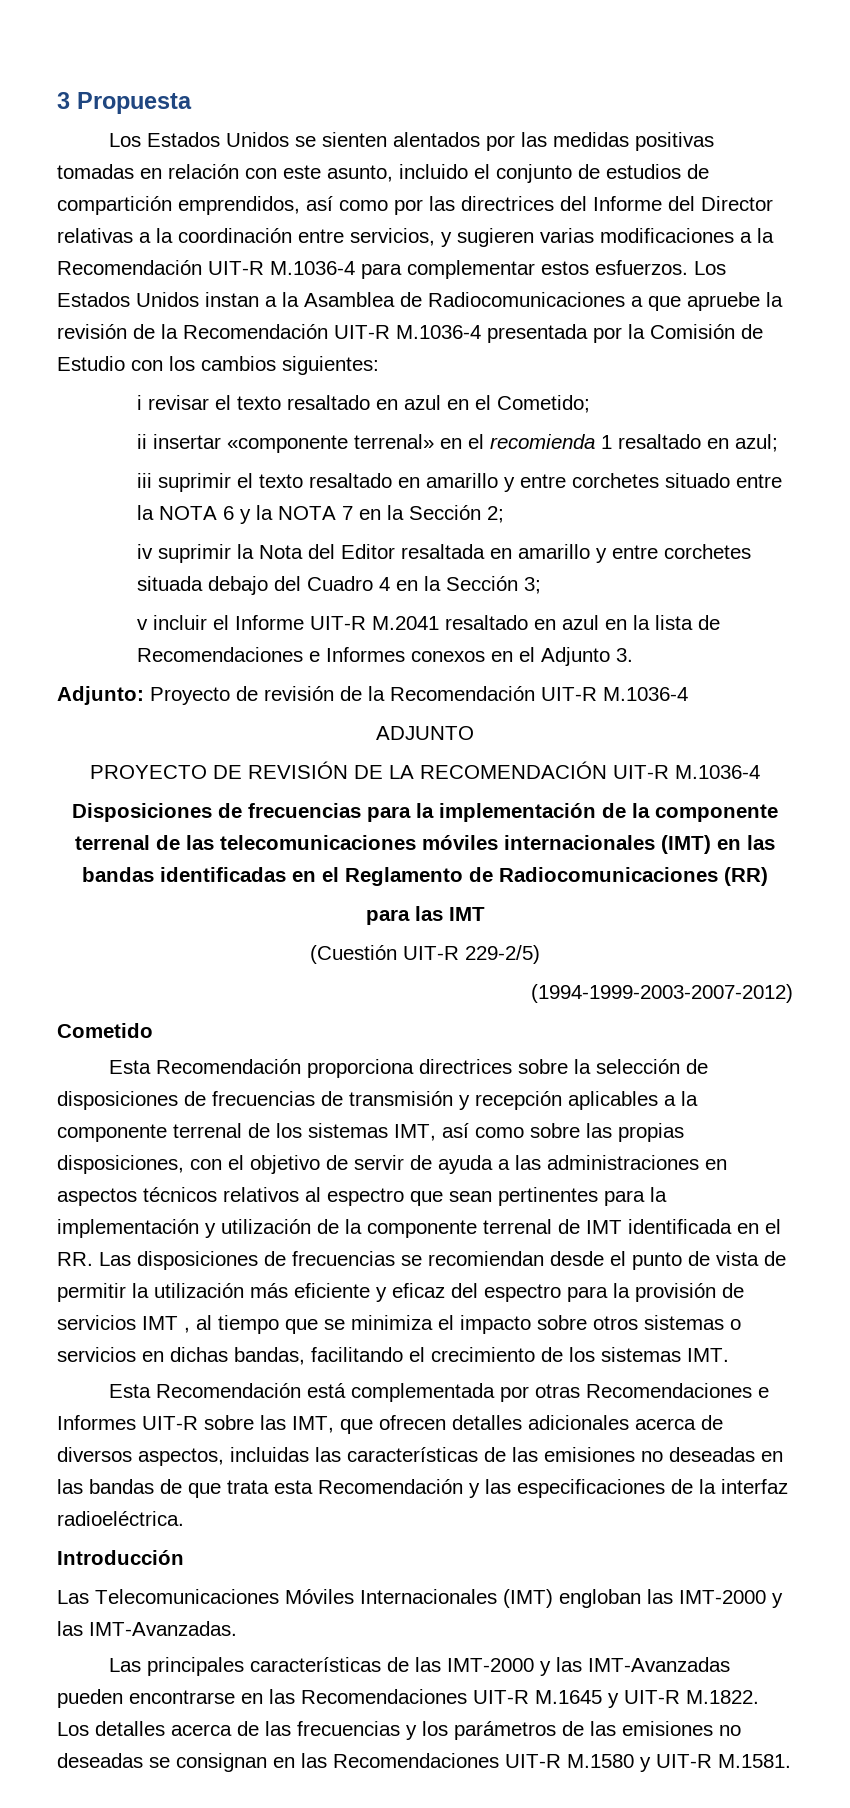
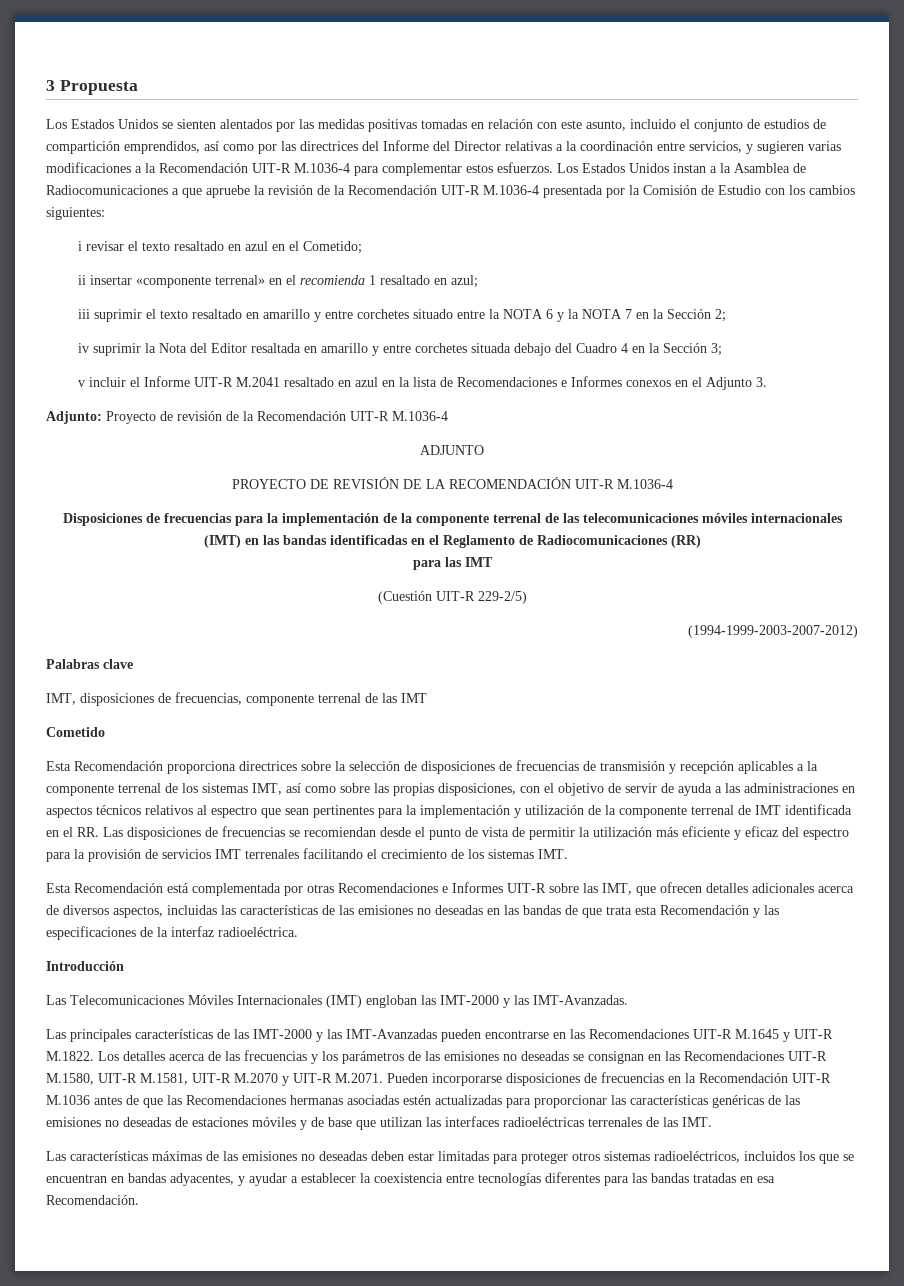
(793, 993) none -> [46,659,133,669] [46,692,427,706] // Palabras clave // IMT, disposiciones de frecuencias, componente terrenal de las IMT
[184,1315,741,1334] [57,1347,305,1365] , al tiempo que se minimiza el impacto sobre otros sistemas o servicios en dichas bandas, -> [245,849,299,859] terrenales
[567,1754,791,1772] M.1580 y UIT-R M.1581. -> [46,1072,831,1086] [46,1095,800,1108] [46,1116,712,1130] [46,1151,854,1164] [46,1172,775,1186] [46,1195,139,1205] M.1580, UIT-R M.1581, UIT-R M.2070 y UIT-R M.2071. Pueden incorporarse disposiciones de frecuencias en la Recomendación UIT-R M.1036 antes de que las Recomendaciones hermanas asociadas estén actualizadas para proporcionar las características genéricas de las emisiones no deseadas de estaciones móviles y de base que utilizan las interfaces radioeléctricas terrenales de las IMT. // Las características máximas de las emisiones no deseadas deben estar limitadas para proteger otros sistemas radioeléctricos, incluidos los que se encuentran en bandas adyacentes, y ayudar a establecer la coexistencia entre tecnologías diferentes para las bandas tratadas en esa Recomendación.

